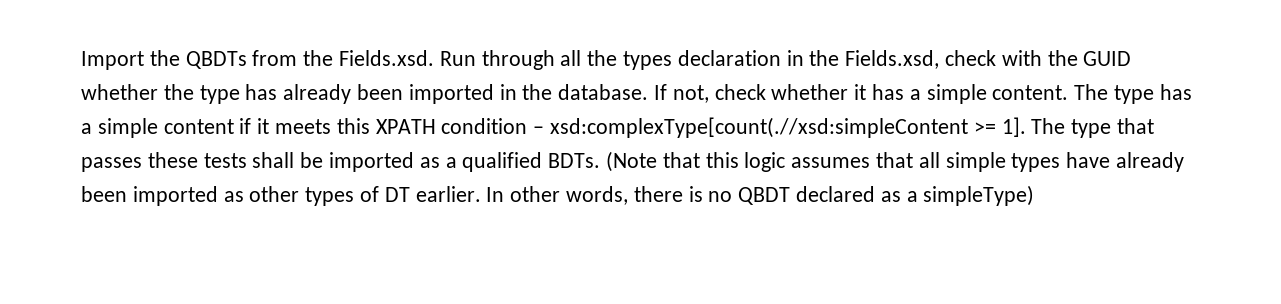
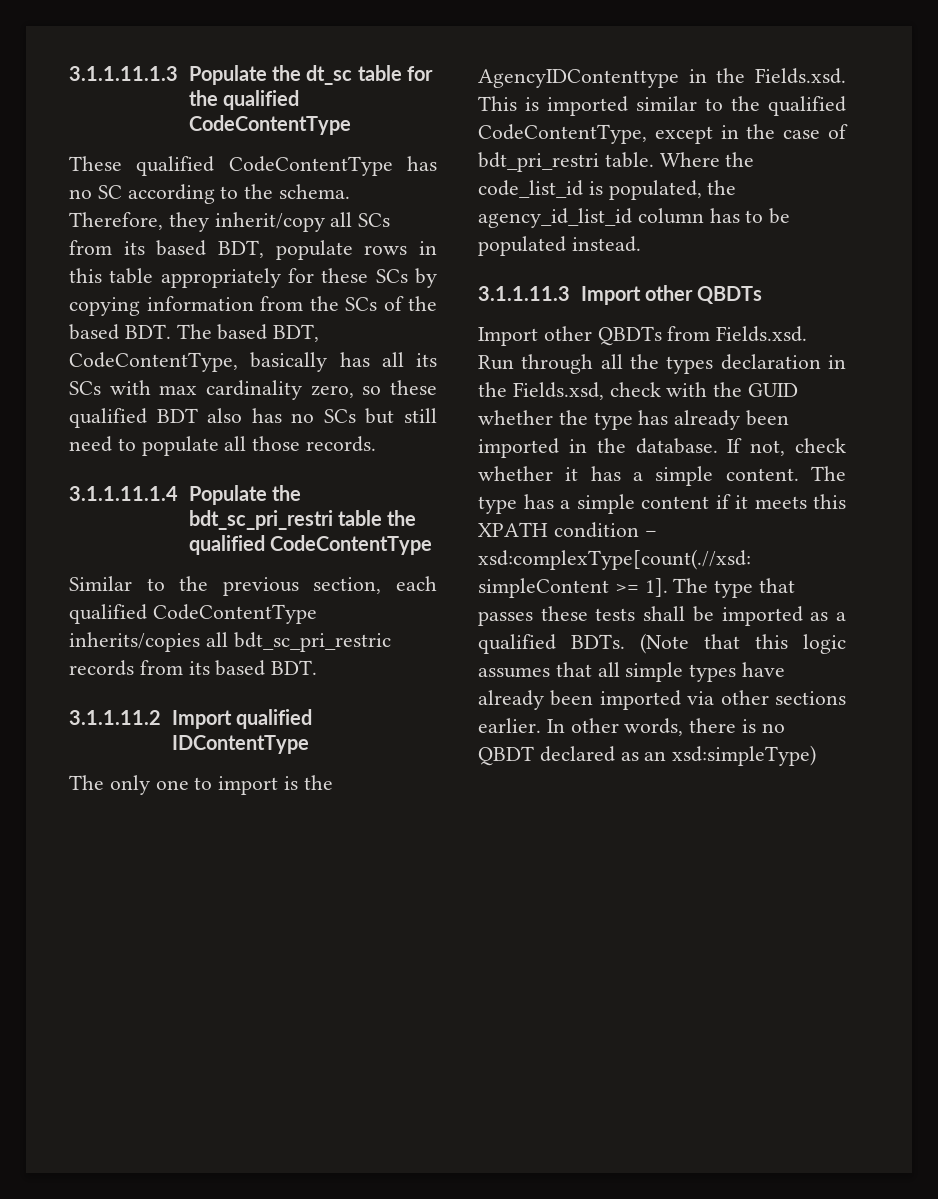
[81,50,180,70] Import the -> [69,65,433,85] [188,90,300,110] [188,115,351,135] [69,156,437,176] [69,184,351,204] [69,212,391,232] [69,240,437,260] [69,268,437,288] [69,296,437,316] [69,324,320,342] [69,352,437,372] [69,380,437,400] [69,408,437,428] [69,436,377,456] [69,485,302,505] [188,510,417,530] [188,535,433,555] [69,576,437,596] [69,604,317,624] [69,632,391,652] [69,660,318,676] [69,709,313,729] [171,735,309,754] [69,775,333,795] [478,68,846,88] [478,96,846,116] [478,124,848,144] [478,152,755,172] [478,180,737,200] [478,208,791,228] [478,236,641,256] [478,285,763,305] [478,326,592,346] 3.1.1.11.1.3 Populate the dt_sc table for the qualified CodeContentType // These qualified CodeContentType has no SC according to the schema. Therefore, they inherit/copy all SCs from its based BDT, populate rows in this table appropriately for these SCs by copying information from the SCs of the based BDT. The based BDT, CodeContentType, basically has all its SCs with max cardinality zero, so these qualified BDT also has no SCs but still need to populate all those records. // 3.1.1.11.1.4 Populate the bdt_sc_pri_restri table the qualified CodeContentType // Similar to the previous section, each qualified CodeContentType inherits/copies all bdt_sc_pri_restric records from its based BDT. // 3.1.1.11.2 Import qualified IDContentType // The only one to import is the AgencyIDContenttype in the Fields.xsd. This is imported similar to the qualified CodeContentType, except in the case of bdt_pri_restri table. Where the code_list_id is populated, the agency_id_list_id column has to be populated instead. // 3.1.1.11.3 Import other QBDTs // Import other
[303,50,334,66] the -> (711, 333) none
[223,186,410,206] as other types of DT -> [687,690,846,705] via other sections
[906,185,1035,206] a simpleType) -> [644,745,817,766] an xsd:simpleType)

